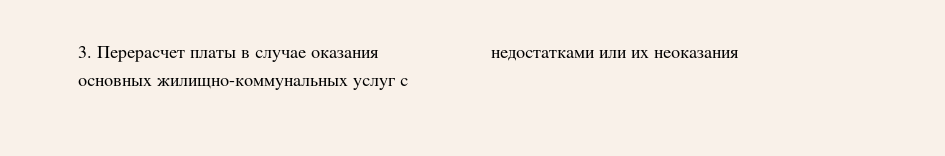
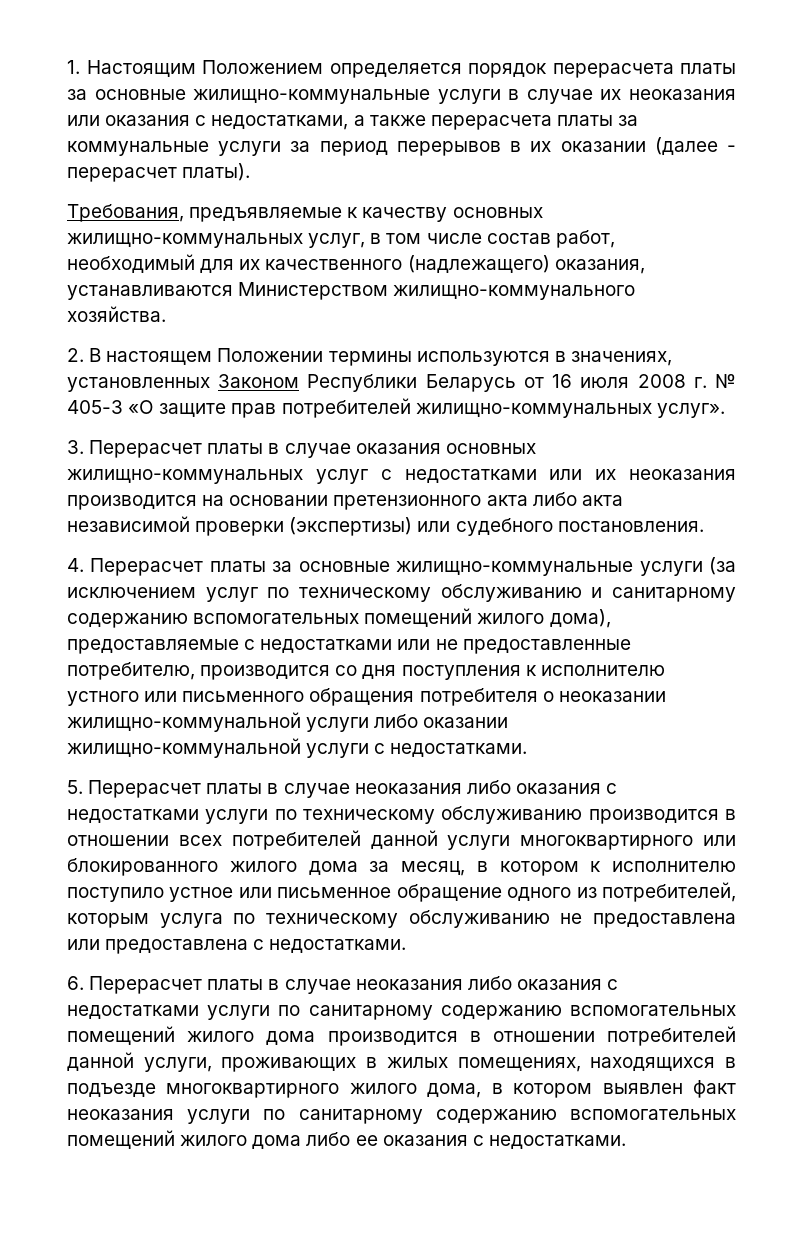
(78, 52) none -> [67,60,736,78] [67,89,736,104] [67,115,639,130] [67,137,736,156] [67,163,251,182] [67,204,543,222] [67,230,615,248] [67,254,645,274] [67,282,636,300] [67,306,166,322] [67,348,672,366] [67,374,736,392] [67,398,725,418] 1. Настоящим Положением определяется порядок перерасчета платы за основные жилищно-коммунальные услуги в случае их неоказания или оказания с недостатками, а также перерасчета платы за коммунальные услуги за период перерывов в их оказании (далее - перерасчет платы). // Требования, предъявляемые к качеству основных жилищно-коммунальных услуг, в том числе состав работ, необходимый для их качественного (надлежащего) оказания, устанавливаются Министерством жилищно-коммунального хозяйства. // 2. В настоящем Положении термины используются в значениях, установленных Законом Республики Беларусь от 16 июля 2008 г. № 405-З «О защите прав потребителей жилищно-коммунальных услуг». //
(739, 54) none -> [67,492,623,510] [67,516,704,536] [67,557,737,576] [67,584,736,602] [67,608,611,628] [67,639,631,654] [67,662,665,680] [67,688,666,706] [67,712,509,732] [67,738,528,758] [67,780,618,798] [67,806,736,824] [67,830,736,850] [67,858,736,876] [67,882,737,902] [67,910,737,928] [67,939,407,954] [67,976,619,994] [67,1005,736,1020] [67,1026,737,1046] [67,1052,736,1072] [67,1080,737,1098] [67,1109,736,1124] [67,1130,626,1149] производится на основании претензионного акта либо акта независимой проверки (экспертизы) или судебного постановления. // 4. Перерасчет платы за основные жилищно-коммунальные услуги (за исключением услуг по техническому обслуживанию и санитарному содержанию вспомогательных помещений жилого дома), предоставляемые с недостатками или не предоставленные потребителю, производится со дня поступления к исполнителю устного или письменного обращения потребителя о неоказании жилищно-коммунальной услуги либо оказании жилищно-коммунальной услуги с недостатками. // 5. Перерасчет платы в случае неоказания либо оказания с недостатками услуги по техническому обслуживанию производится в отношении всех потребителей данной услуги многоквартирного или блокированного жилого дома за месяц, в котором к исполнителю поступило устное или письменное обращение одного из потребителей, которым услуга по техническому обслуживанию не предоставлена или предоставлена с недостатками. // 6. Перерасчет платы в случае неоказания либо оказания с недостатками услуги по санитарному содержанию вспомогательных помещений жилого дома производится в отношении потребителей данной услуги, проживающих в жилых помещениях, находящихся в подъезде многоквартирного жилого дома, в котором выявлен факт неоказания услуги по санитарному содержанию вспомогательных помещений жилого дома либо ее оказания с недостатками.

